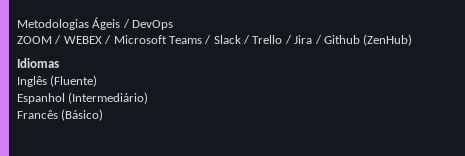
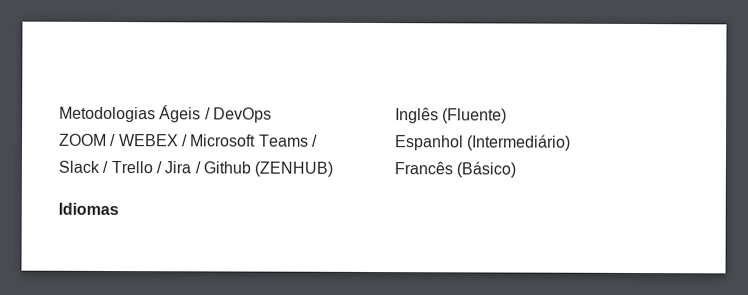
[363,34,413,46] (ZenHub) -> [254,161,334,177] (ZENHUB)

